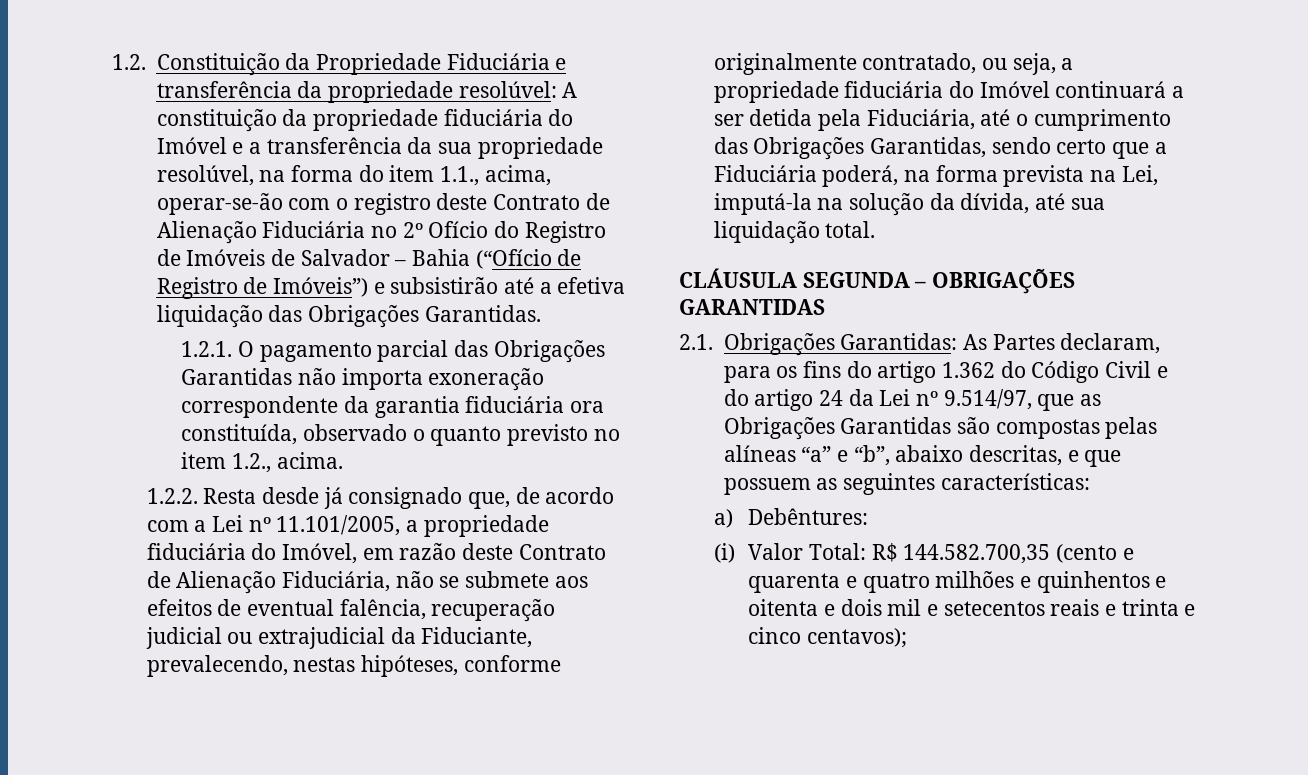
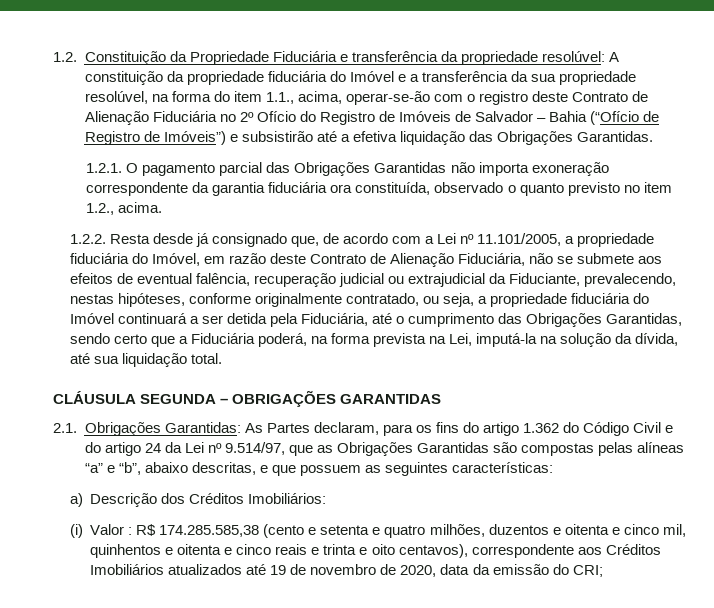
[748,508,869,525] Debêntures: -> [90,493,327,507] Descrição dos Créditos Imobiliários:
[808,543,1051,564] Total: R$ 144.582.700,35 -> [128,524,260,537] : R$ 174.285.585,38
[748,573,841,593] quarenta -> [320,525,370,535] setenta
[935,571,1167,593] [748,599,1196,616] [748,627,907,648] milhões e quinhentos e oitenta e dois mil e setecentos reais e trinta e cinco centavos); -> [429,524,686,537] [90,544,661,558] [90,564,603,577] milhões, duzentos e oitenta e cinco mil, quinhentos e oitenta e cinco reais e trinta e oito centavos), correspondente aos Créditos Imobiliários atualizados até 19 de novembro de 2020, data da emissão do CRI;

